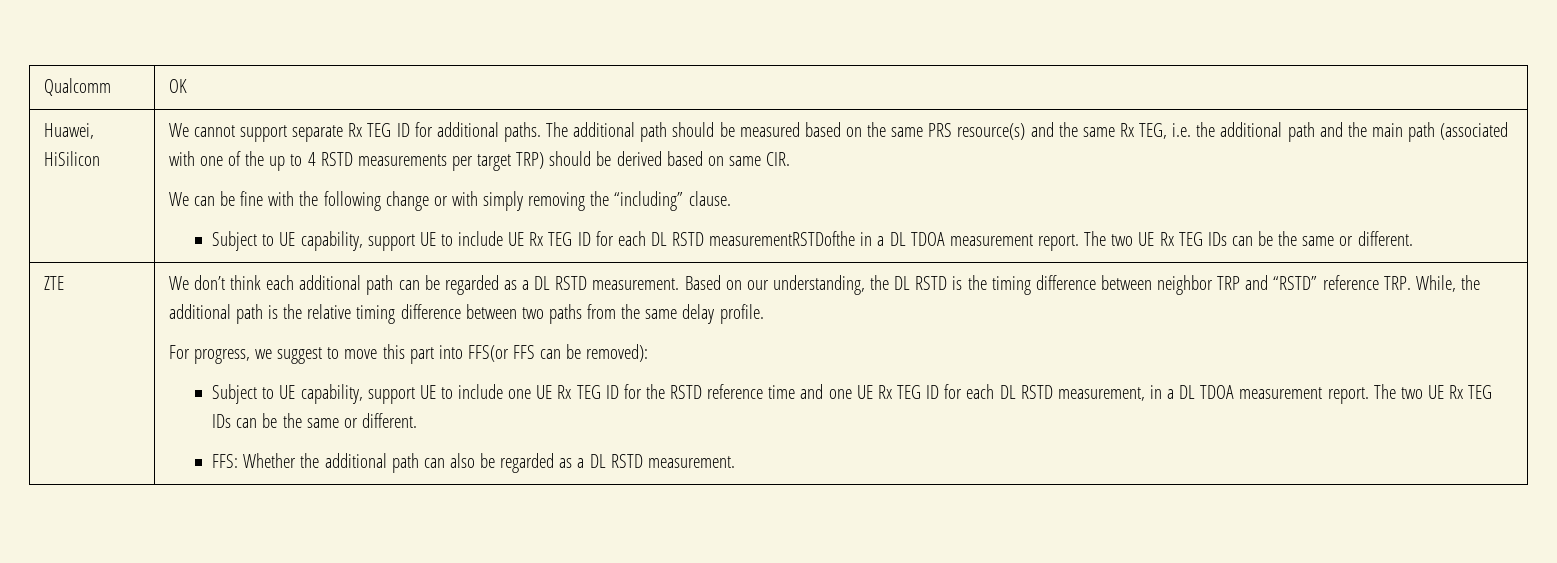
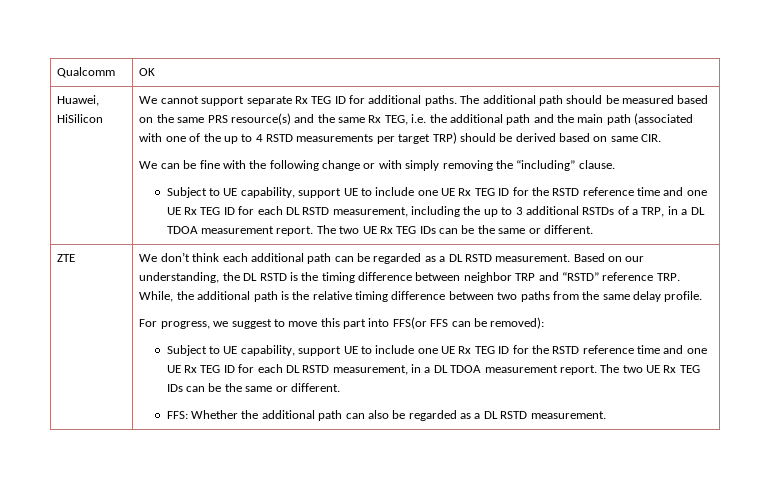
[508,231,856,246] UE Rx TEG ID for each DL RSTD measurementRSTDofthe -> [417,187,707,196] [166,206,665,217] one UE Rx TEG ID for the RSTD reference time and one UE Rx TEG ID for each DL RSTD measurement, including the up to 3 additional RSTDs of a TRP,

